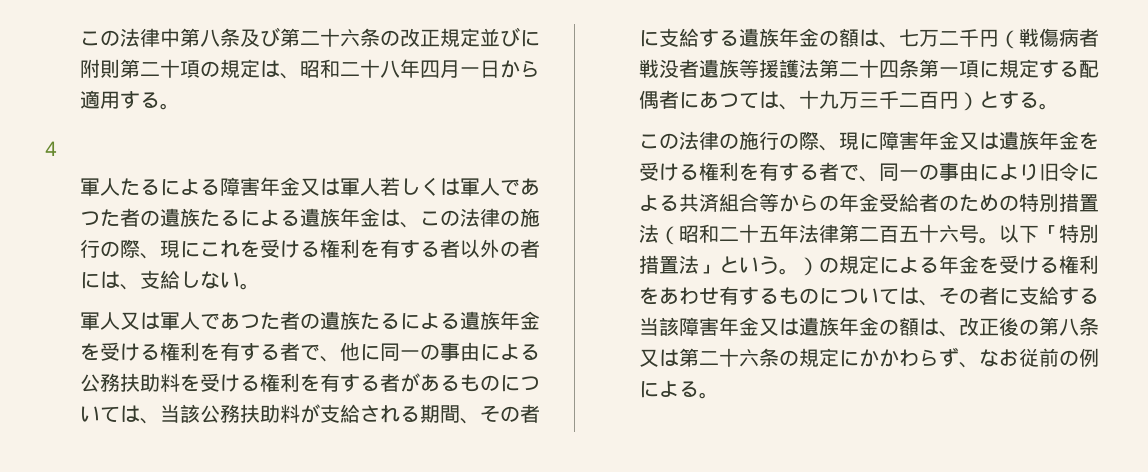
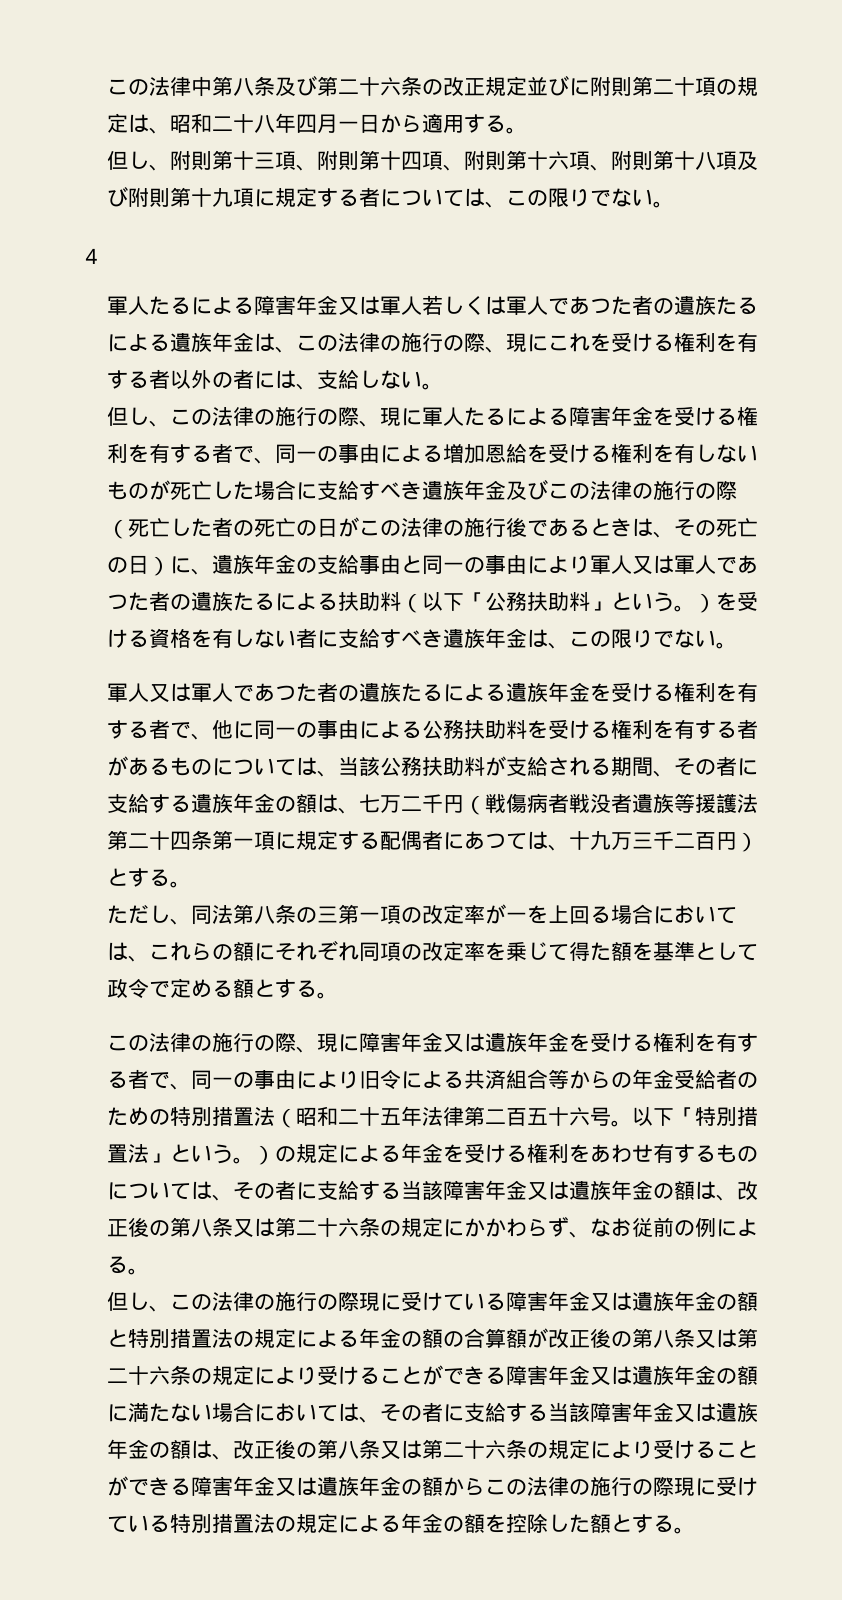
(180, 106) none -> [107,150,759,171] [107,187,675,208] // 但し、附則第十三項、附則第十四項、附則第十六項、附則第十八項及び附則第十九項に規定する者については、この限りでない。
(260, 286) none -> [107,406,759,427] [107,443,759,464] [107,480,738,501] [107,517,759,539] [107,554,759,576] [107,591,759,613] [107,628,738,649] // 但し、この法律の施行の際、現に軍人たるによる障害年金を受ける権利を有する者で、同一の事由による増加恩給を受ける権利を有しないものが死亡した場合に支給すべき遺族年金及びこの法律の施行の際（死亡した者の死亡の日がこの法律の施行後であるときは、その死亡の日）に、遺族年金の支給事由と同一の事由により軍人又は軍人であつた者の遺族たるによる扶助料（以下「公務扶助料」という。）を受ける資格を有しない者に支給すべき遺族年金は、この限りでない。
(1059, 106) none -> [107,904,738,925] [107,940,759,962] [107,978,339,999] // ただし、同法第八条の三第一項の改定率が一を上回る場合においては、これらの額にそれぞれ同項の改定率を乗じて得た額を基準として政令で定める額とする。
(719, 395) none -> [107,1291,759,1312] [107,1328,759,1348] [107,1365,759,1385] [107,1402,759,1423] [107,1439,759,1460] [107,1476,759,1496] [107,1513,696,1534] // 但し、この法律の施行の際現に受けている障害年金又は遺族年金の額と特別措置法の規定による年金の額の合算額が改正後の第八条又は第二十六条の規定により受けることができる障害年金又は遺族年金の額に満たない場合においては、その者に支給する当該障害年金又は遺族年金の額は、改正後の第八条又は第二十六条の規定により受けることができる障害年金又は遺族年金の額からこの法律の施行の際現に受けている特別措置法の規定による年金の額を控除した額とする。

